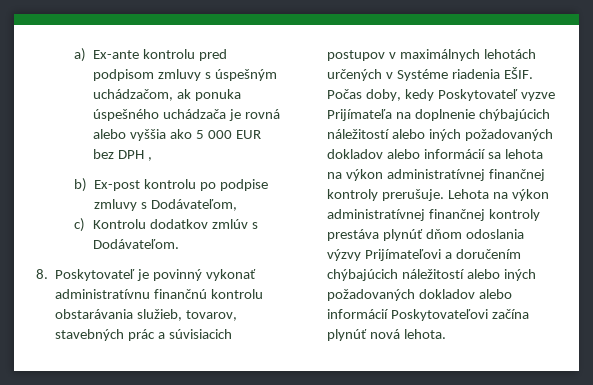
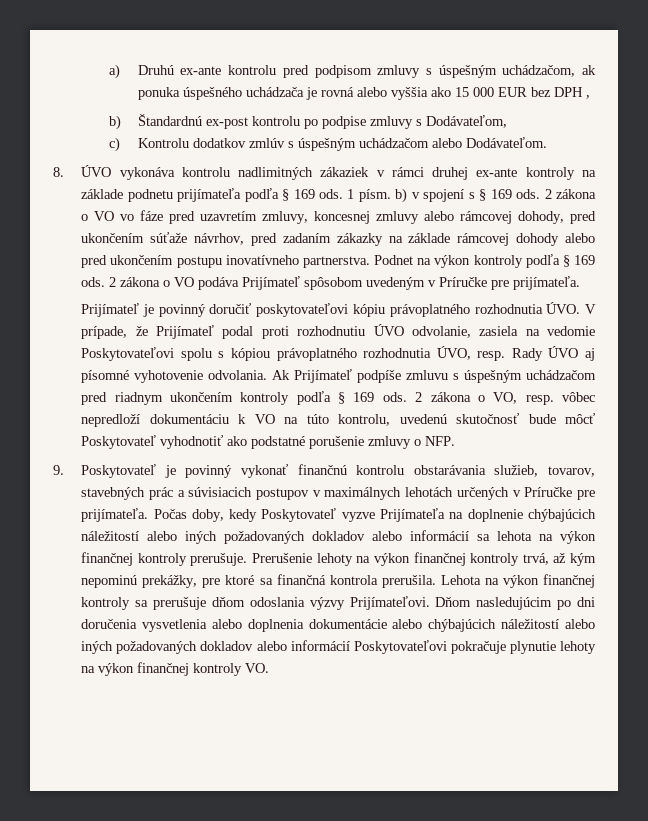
[93,50,140,59] Ex-ante -> [137,65,222,75] Druhú ex-ante
[195,130,204,139] 5 -> [454,87,469,97] 15
[94,180,141,191] Ex-post -> [137,114,248,129] Štandardnú ex-post
[92,239,179,249] [36,269,48,279] Dodávateľom. // 8. -> [297,137,547,151] [53,165,596,180] [81,188,597,203] [81,210,596,224] [81,232,595,246] [81,254,596,268] [81,276,581,290] [81,302,597,317] [81,324,595,339] [81,346,595,361] [81,369,596,383] [81,391,596,405] [81,413,595,427] [81,435,456,449] [53,465,64,475] úspešným uchádzačom alebo Dodávateľom. // 8. ÚVO vykonáva kontrolu nadlimitných zákaziek v rámci druhej ex-ante kontroly na základe podnetu prijímateľa podľa § 169 ods. 1 písm. b) v spojení s § 169 ods. 2 zákona o VO vo fáze pred uzavretím zmluvy, koncesnej zmluvy alebo rámcovej dohody, pred ukončením súťaže návrhov, pred zadaním zákazky na základe rámcovej dohody alebo pred ukončením postupu inovatívneho partnerstva. Podnet na výkon kontroly podľa § 169 ods. 2 zákona o VO podáva Prijímateľ spôsobom uvedeným v Príručke pre prijímateľa. // Prijímateľ je povinný doručiť poskytovateľovi kópiu právoplatného rozhodnutia ÚVO. V prípade, že Prijímateľ podal proti rozhodnutiu ÚVO odvolanie, zasiela na vedomie Poskytovateľovi spolu s kópiou právoplatného rozhodnutia ÚVO, resp. Rady ÚVO aj písomné vyhotovenie odvolania. Ak Prijímateľ podpíše zmluvu s úspešným uchádzačom pred riadnym ukončením kontroly podľa § 169 ods. 2 zákona o VO, resp. vôbec nepredloží dokumentáciu k VO na túto kontrolu, uvedenú skutočnosť bude môcť Poskytovateľ vyhodnotiť ako podstatné porušenie zmluvy o NFP. // 9.
[55,289,151,299] administratívnu -> (289, 471) none
[397,67,533,81] Systéme riadenia EŠIF. -> [524,487,595,500] [81,508,149,522] Príručke pre prijímateľa.
[387,169,486,181] administratívnej -> (597, 537) none
(445, 195) none -> [252,552,596,566] [81,574,436,588] Prerušenie lehoty na výkon finančnej kontroly trvá, až kým nepominú prekážky, pre ktoré sa finančná kontrola prerušila.
[327,209,541,221] [327,229,424,241] administratívnej finančnej kontroly prestáva plynúť -> [543,574,595,588] [81,597,206,610] finančnej kontroly sa prerušuje
[365,249,521,261] Prijímateľovi a doručením -> [349,596,595,610] [81,619,423,632] Prijímateľovi. Dňom nasledujúcim po dni doručenia vysvetlenia alebo doplnenia dokumentácie alebo
[492,309,530,319] [327,329,447,341] začína plynúť nová lehota. -> [450,641,597,654] [81,662,270,676] pokračuje plynutie lehoty na výkon finančnej kontroly VO.

